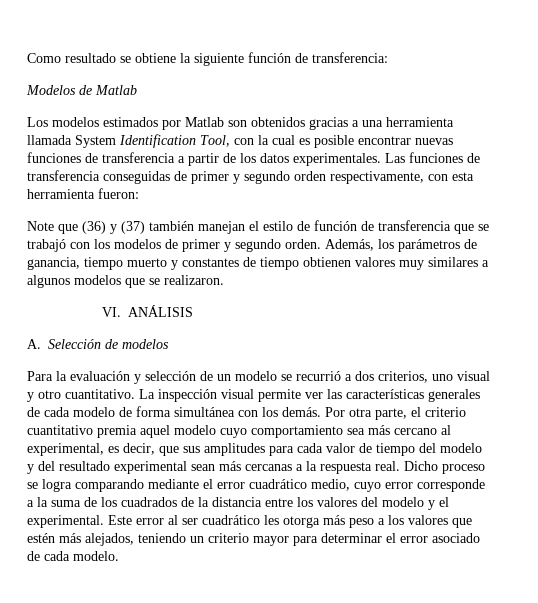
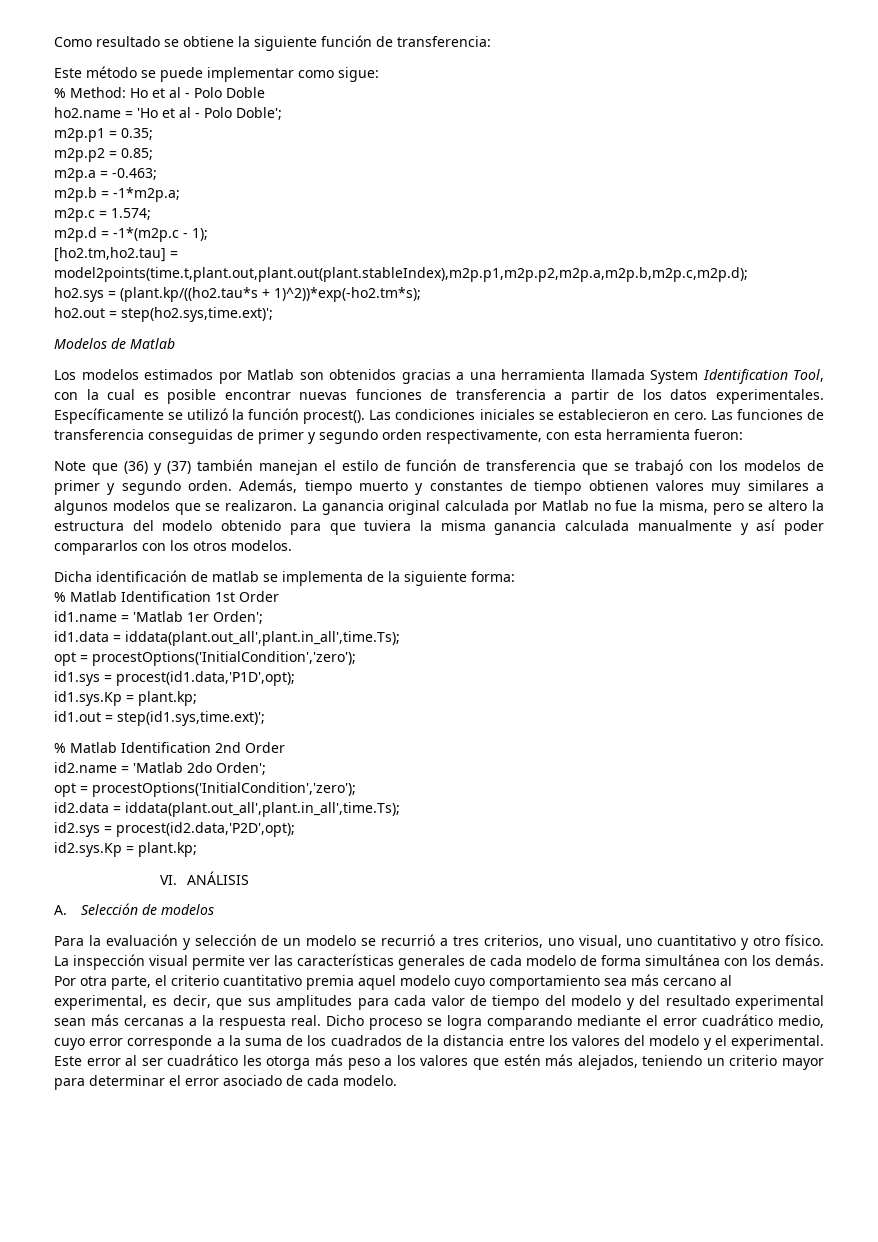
(388, 57) none -> [54,66,379,82] [54,87,265,98] [54,107,282,120] [54,128,153,142] [54,148,153,162] [54,168,157,182] [54,187,180,202] [54,208,151,222] [54,227,208,242] [54,247,178,262] [54,267,748,282] [54,287,421,302] [54,307,273,322] // Este método se puede implementar como sigue: // % Method: Ho et al - Polo Doble // ho2.name = 'Ho et al - Polo Doble'; // m2p.p1 = 0.35; // m2p.p2 = 0.85; // m2p.a = -0.463; // m2p.b = -1*m2p.a; // m2p.c = 1.574; // m2p.d = -1*(m2p.c - 1); // [ho2.tm,ho2.tau] = model2points(time.t,plant.out,plant.out(plant.stableIndex),m2p.p1,m2p.p2,m2p.a,m2p.b,m2p.c,m2p.d); // ho2.sys = (plant.kp/((ho2.tau*s + 1)^2))*exp(-ho2.tm*s); // ho2.out = step(ho2.sys,time.ext)';
(381, 159) none -> [54,408,707,424] Específicamente se utilizó la función procest(). Las condiciones iniciales se establecieron en cero.
[378,239,477,252] [27,257,80,270] los parámetros de ganancia, -> (298, 486) none
(224, 280) none -> [301,500,825,515] [54,519,824,535] [54,540,292,555] [54,570,515,586] [54,591,279,602] [54,611,263,624] [54,631,400,646] [54,651,356,666] [54,671,295,686] [54,691,197,706] [54,711,265,726] [54,742,285,753] [54,762,266,775] [54,782,356,797] [54,802,400,817] [54,822,295,837] [54,842,197,857] La ganancia original calculada por Matlab no fue la misma, pero se altero la estructura del modelo obtenido para que tuviera la misma ganancia calculada manualmente y así poder compararlos con los otros modelos. // Dicha identificación de matlab se implementa de la siguiente forma: // % Matlab Identification 1st Order // id1.name = 'Matlab 1er Orden'; // id1.data = iddata(plant.out_all',plant.in_all',time.Ts); // opt = procestOptions('InitialCondition','zero'); // id1.sys = procest(id1.data,'P1D',opt); // id1.sys.Kp = plant.kp; // id1.out = step(id1.sys,time.ext)'; // % Matlab Identification 2nd Order // id2.name = 'Matlab 2do Orden'; // opt = procestOptions('InitialCondition','zero'); // id2.data = iddata(plant.out_all',plant.in_all',time.Ts); // id2.sys = procest(id2.data,'P2D',opt); // id2.sys.Kp = plant.kp;
[355,371,374,381] dos -> [452,936,479,946] tres
[457,371,490,381] visual -> [578,935,737,948] visual, uno cuantitativo
[65,389,135,399] cuantitativo. -> [785,934,825,946] físico.

